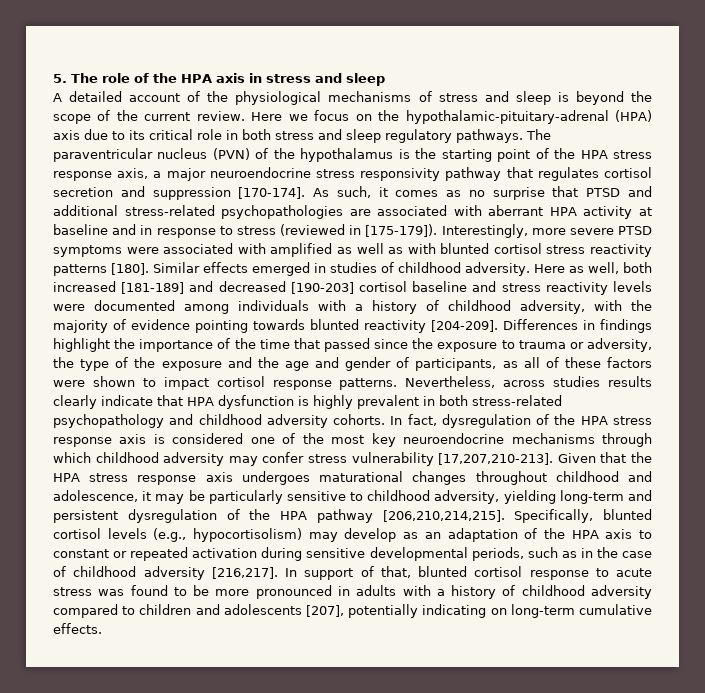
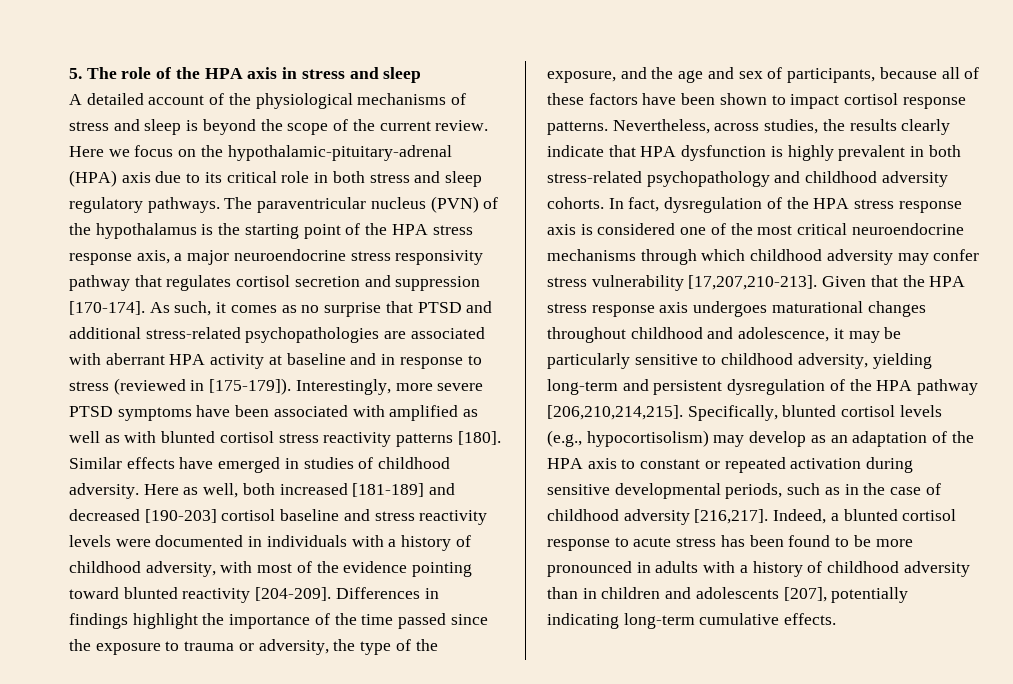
[126,247,159,254] were -> [196,405,270,417] have been
(249, 267) none -> [179,457,214,469] have
[184,304,229,314] among -> [248,536,263,547] in
[631,300,652,311] [53,319,126,333] the majority of -> [257,561,339,573] most of the
[253,319,305,330] towards -> [69,587,119,599] toward
[293,338,320,349] that -> (394, 619) none
[161,361,222,371] exposure -> [547,71,616,83] exposure,
[345,357,392,371] gender -> [738,71,763,79] sex
[502,361,518,368] as -> [879,67,937,79] because
[53,380,85,387] were -> [642,93,716,105] have been
[553,376,601,387] studies -> [764,119,845,134] studies, the
[371,433,396,447] key -> [797,223,848,235] critical
[285,566,411,580] In support of that, -> [773,509,839,524] Indeed, a
[98,589,125,596] was -> [720,535,784,547] has been
[53,604,136,618] compared to -> [547,587,597,599] than in
[490,608,507,615] on -> (619, 621) none

